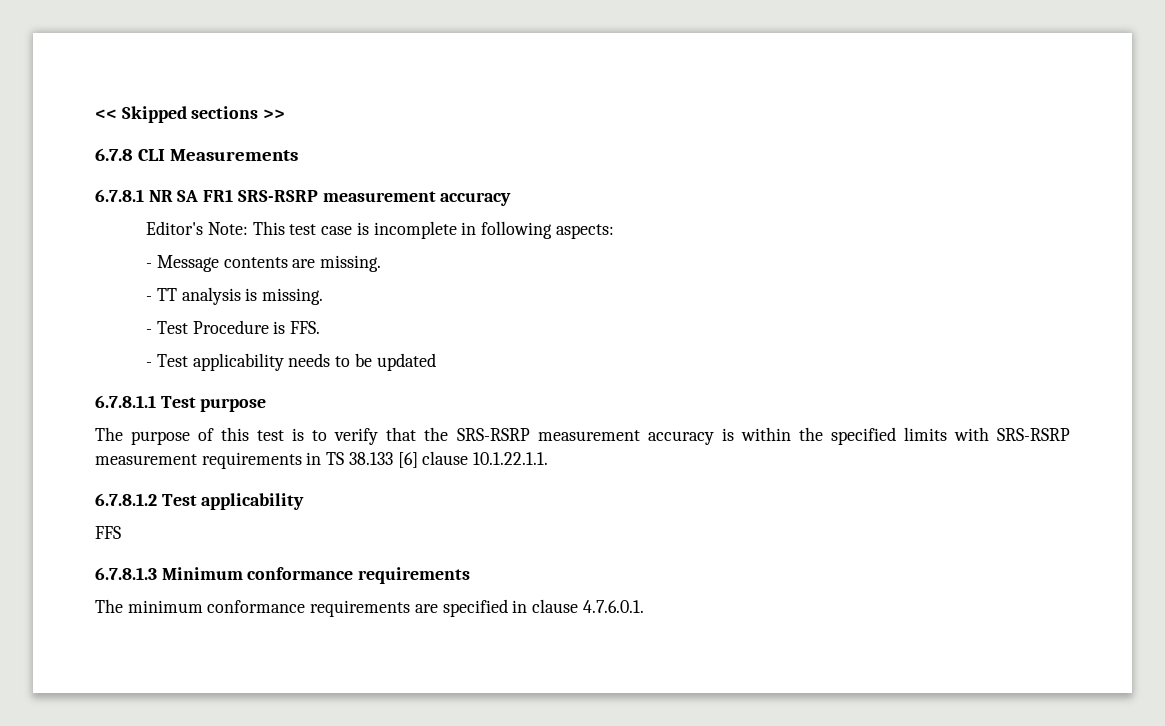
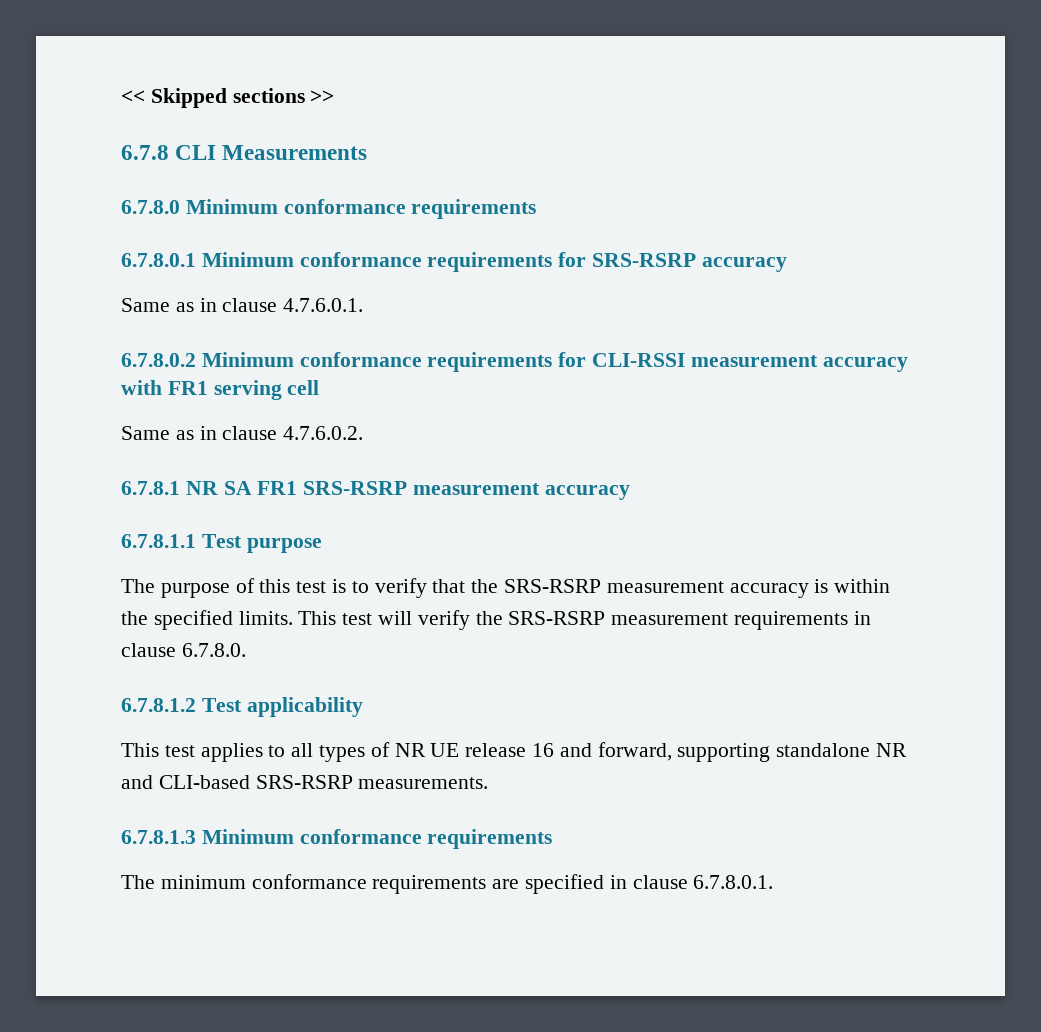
(298, 155) none -> [121,199,537,219] [121,252,787,272] [121,298,364,312] [121,352,908,372] [121,380,320,400] [121,426,364,440] // 6.7.8.0 Minimum conformance requirements // 6.7.8.0.1 Minimum conformance requirements for SRS-RSRP accuracy // Same as in clause 4.7.6.0.1. // 6.7.8.0.2 Minimum conformance requirements for CLI-RSSI measurement accuracy with FR1 serving cell // Same as in clause 4.7.6.0.2.
[146,221,614,239] [146,255,382,272] [146,287,324,305] [146,320,321,334] [146,353,436,371] // Editor's Note: This test case is incomplete in following aspects: // - Message contents are missing. // - TT analysis is missing. // - Test Procedure is FFS. // - Test applicability needs to be updated -> (630, 492) none
[903,427,1071,441] [95,451,549,469] [95,493,305,510] [95,526,121,539] limits with SRS-RSRP measurement requirements in TS 38.133 [6] clause 10.1.22.1.1. // 6.7.8.1.2 Test applicability // FFS -> [238,610,871,630] [121,643,246,657] [121,697,363,717] [121,742,908,762] [121,775,489,789] limits. This test will verify the SRS-RSRP measurement requirements in clause 6.7.8.0. // 6.7.8.1.2 Test applicability // This test applies to all types of NR UE release 16 and forward, supporting standalone NR and CLI-based SRS-RSRP measurements.
[582,600,644,613] 4.7.6.0.1. -> [693,875,774,889] 6.7.8.0.1.

